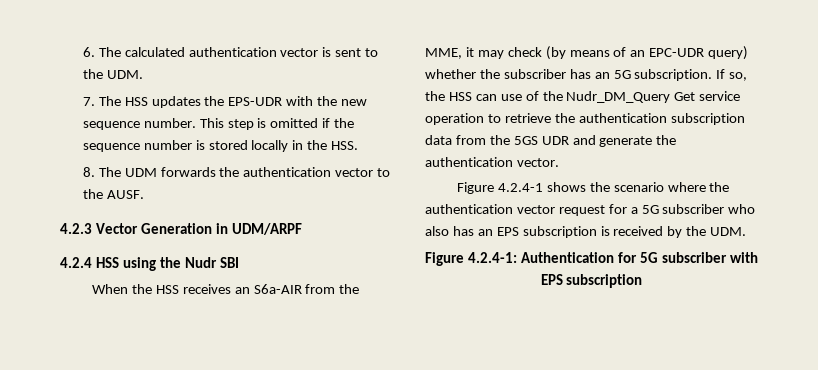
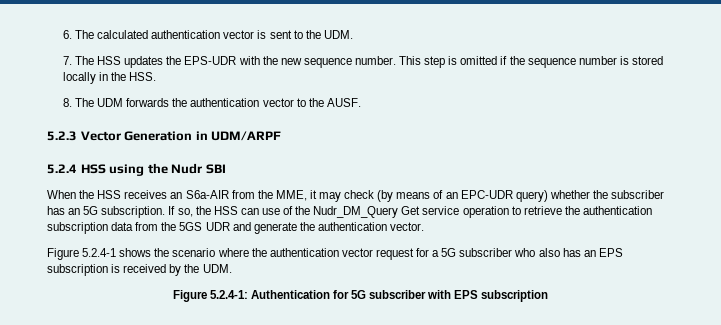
[60,223,92,234] 4.2.3 -> [47,131,77,141] 5.2.3
[60,257,92,268] 4.2.4 -> [47,164,77,174] 5.2.4
[497,183,543,192] 4.2.4-1 -> [82,248,117,257] 5.2.4-1
[468,252,518,263] 4.2.4-1: -> [209,290,248,299] 5.2.4-1:

